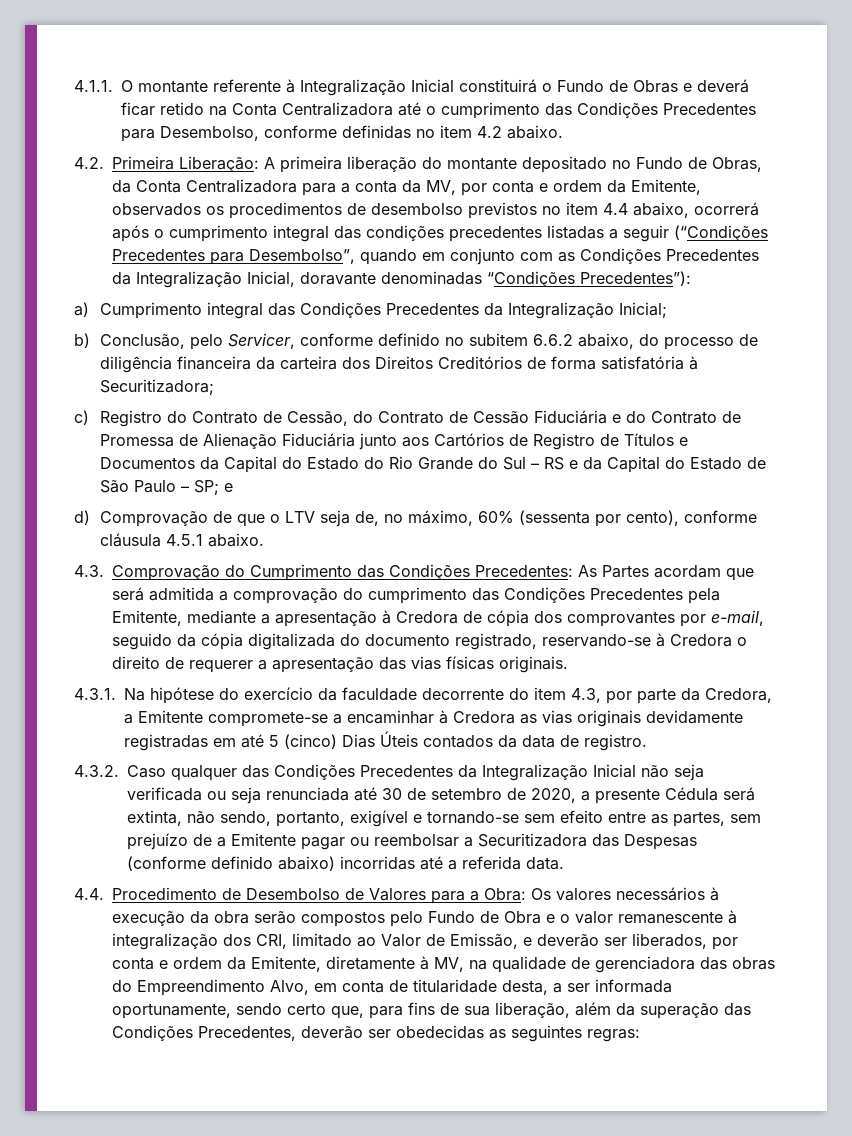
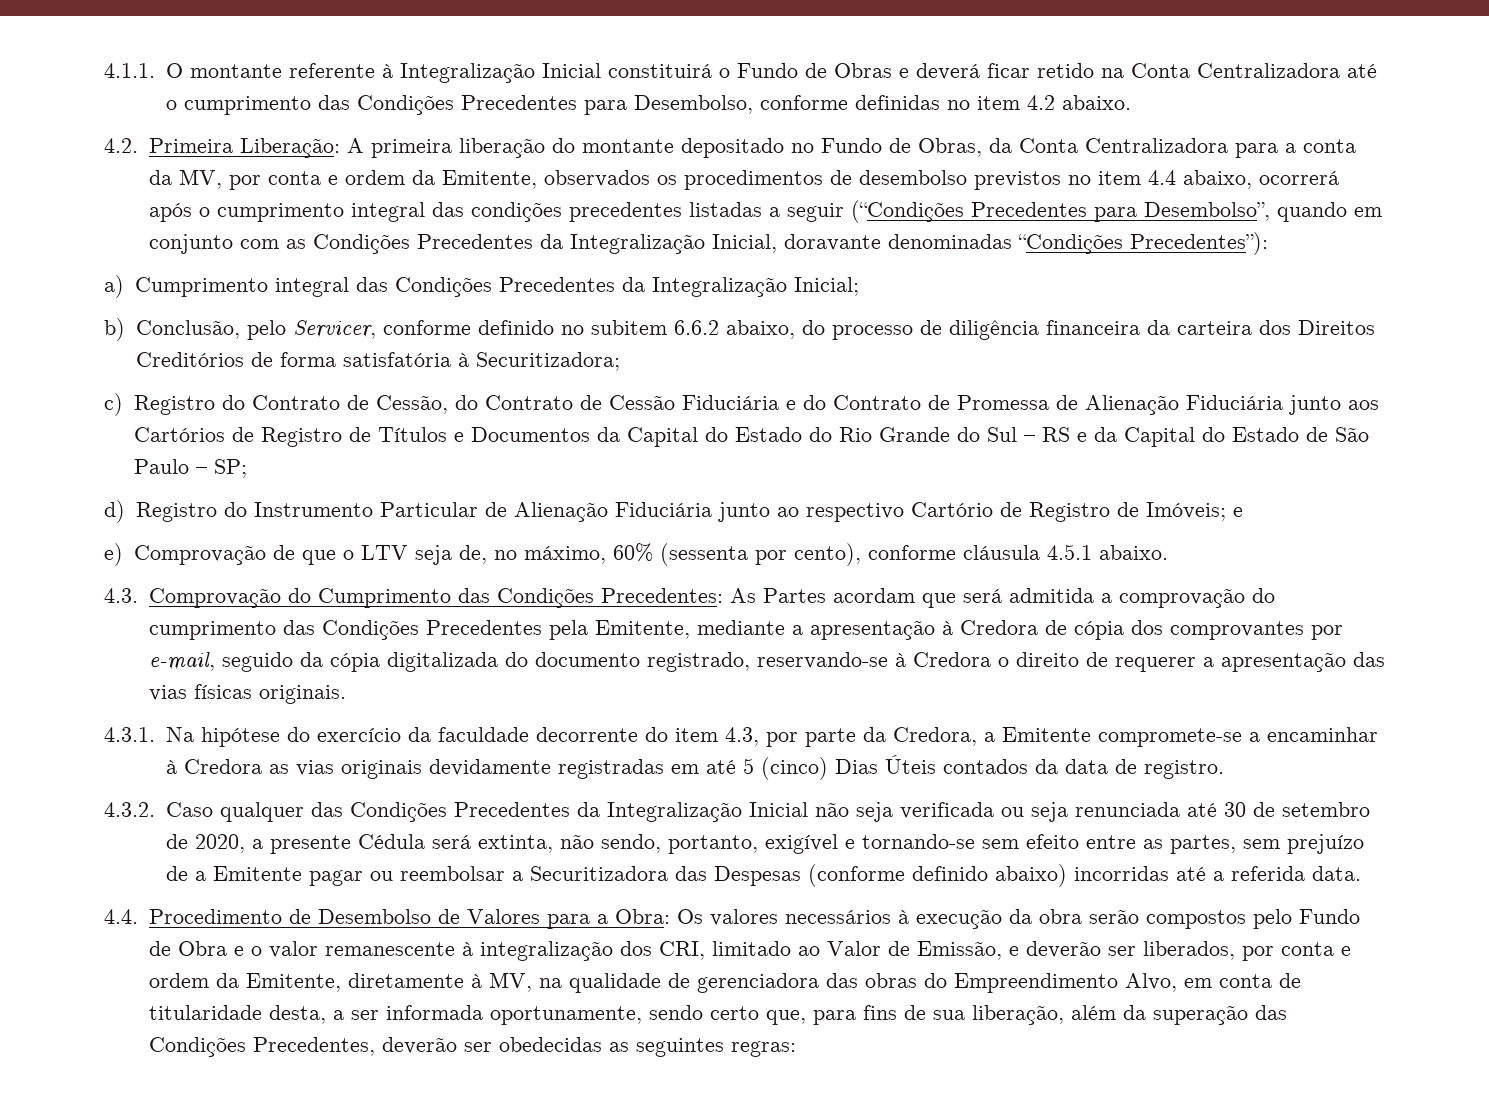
(219, 487) none -> [104,500,1226,523] // d) Registro do Instrumento Particular de Alienação Fiduciária junto ao respectivo Cartório de Registro de Imóveis;
[74,510,90,525] d) -> [104,543,123,566] e)

